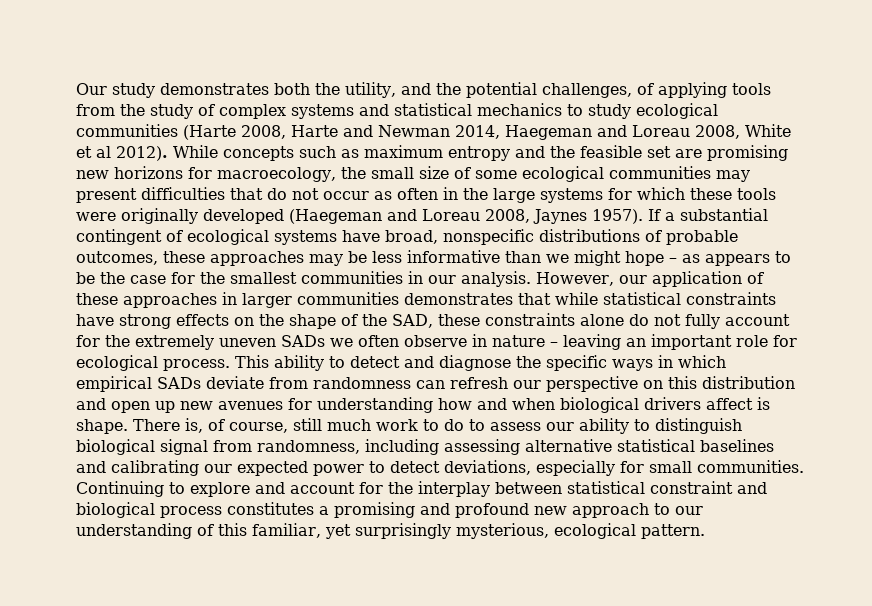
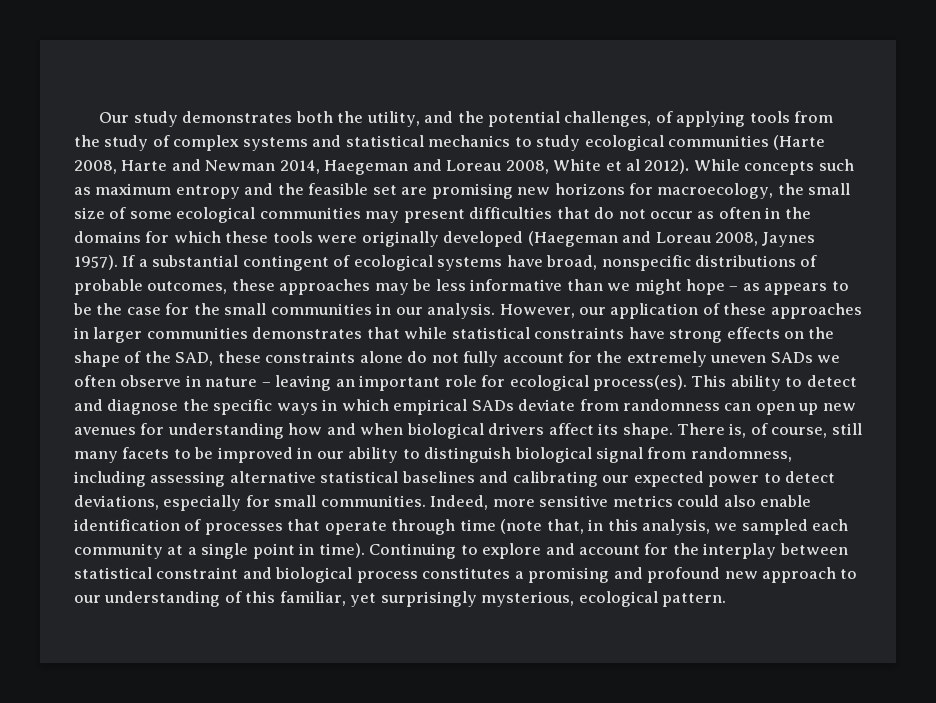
[493,188,603,203] large systems -> [74,231,141,243] domains
[230,272,297,284] smallest -> [224,303,267,315] small
[163,359,230,371] process. -> [593,375,688,391] process(es).
[450,376,795,392] [76,398,106,410] refresh our perspective on this distribution and -> (752, 407) none
[757,397,770,410] is -> [598,423,619,435] its
[327,419,541,431] much work to do to assess -> [74,447,313,463] many facets to be improved in
(804, 466) none -> [430,495,812,510] [74,519,849,535] [74,543,365,559] Indeed, more sensitive metrics could also enable identification of processes that operate through time (note that, in this analysis, we sampled each community at a single point in time).

